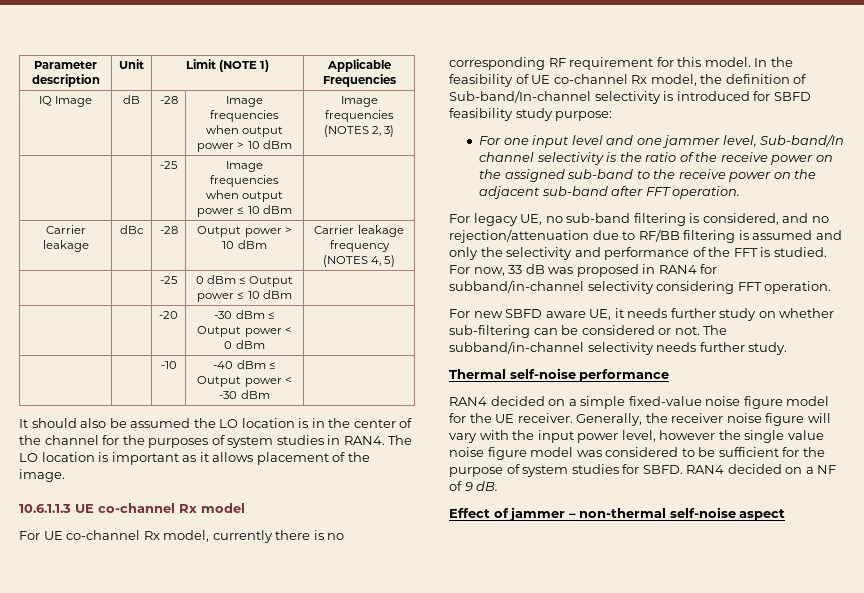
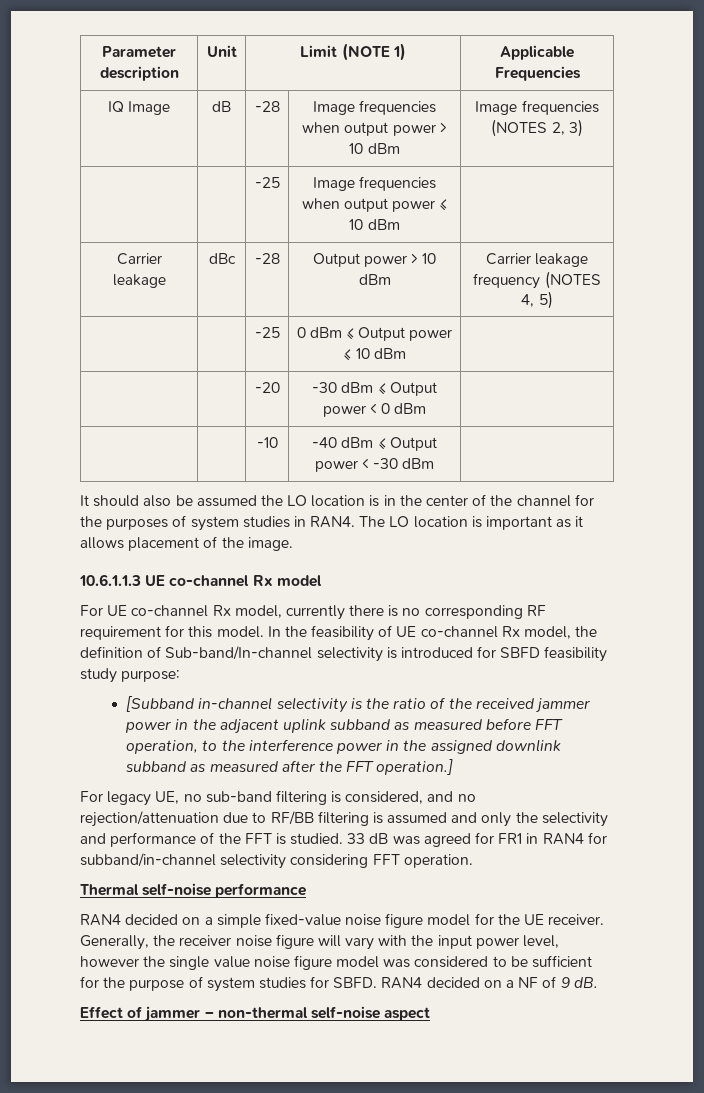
[479,134,845,148] [479,152,535,162] For one input level and one jammer level, Sub-band/In channel -> [126,696,273,712] [Subband in-channel
[720,152,833,165] [479,169,817,182] [479,186,741,199] receive power on the assigned sub-band to the receive power on the adjacent sub-band after FFT operation. -> [475,698,590,713] [125,718,563,734] [126,739,561,754] [126,759,454,775] received jammer power in the adjacent uplink subband as measured before FFT operation, to the interference power in the assigned downlink subband as measured after the FFT operation.]
[449,265,505,276] For now, -> (344, 839) none
[576,264,639,277] proposed -> [423,832,523,847] agreed for FR1
[449,308,835,321] [449,325,728,338] [449,341,788,355] // For new SBFD aware UE, it needs further study on whether sub-filtering can be considered or not. The subband/in-channel selectivity needs further study. -> (473, 861) none

